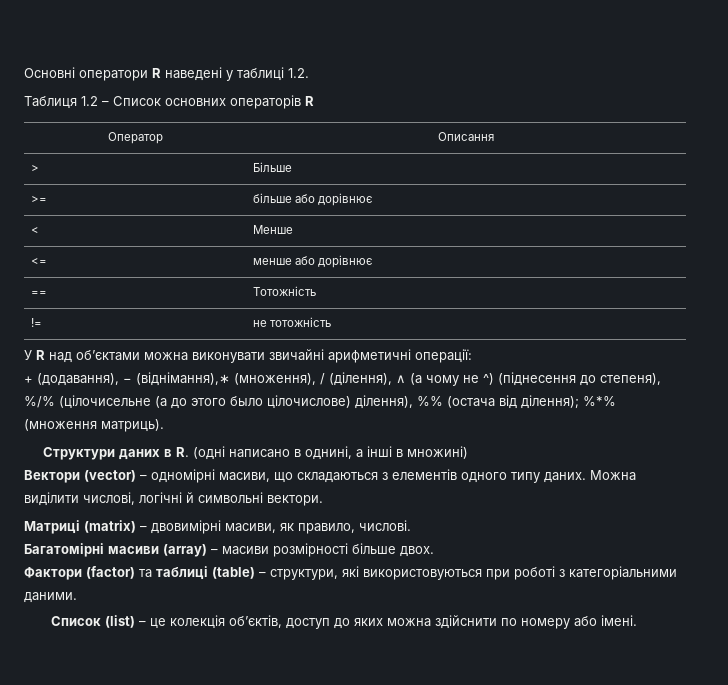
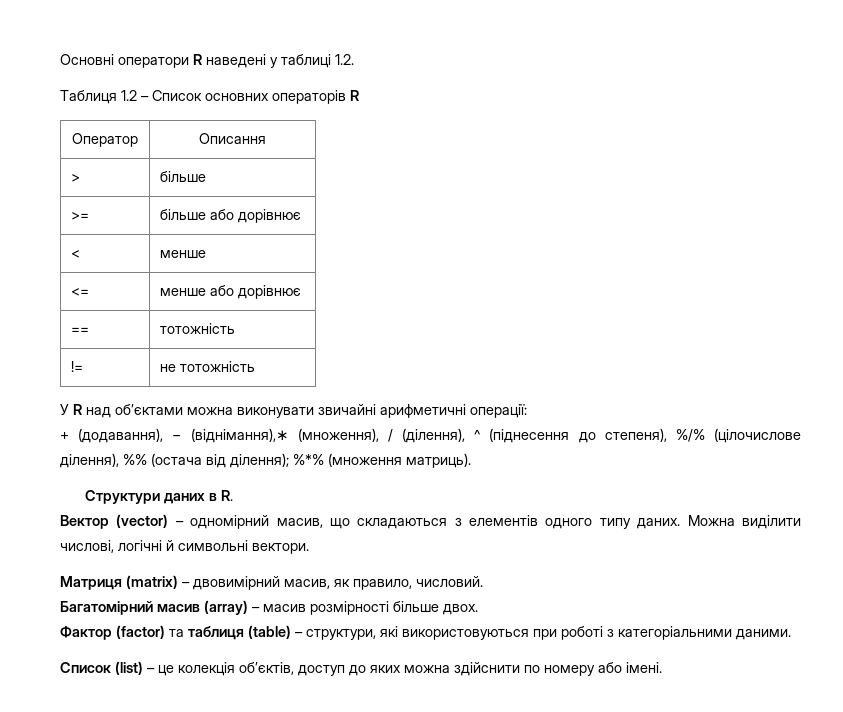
[252,162,292,172] Більше -> [160,171,207,182] більше
[252,225,293,234] Менше -> [160,250,207,258] менше
[252,286,316,296] Тотожність -> [160,323,236,334] тотожність
[396,372,661,386] [24,395,351,409] ∧ (а чому не ^) (піднесення до степеня), %/% (цілочисельне (а до этого было цілочислове) -> [474,428,801,443] ^ (піднесення до степеня), %/% (цілочислове
[192,446,468,460] [24,469,270,483] (одні написано в однині, а інші в множині) // Вектори (vector) – одномірні масиви, -> [60,514,323,529] // Вектор (vector) – одномірний масив,
[24,520,80,534] Матриці -> [60,576,122,590] Матриця
[151,520,411,534] [24,543,159,557] двовимірні масиви, як правило, числові. // Багатомірні масиви -> [193,576,483,590] [60,601,200,615] двовимірний масив, як правило, числовий. // Багатомірний масив
[222,546,269,555] масиви -> [263,604,306,612] масив
[24,567,82,580] Фактори -> [60,626,112,640] Фактор
[156,566,208,580] таблиці -> [188,626,244,640] таблиця

